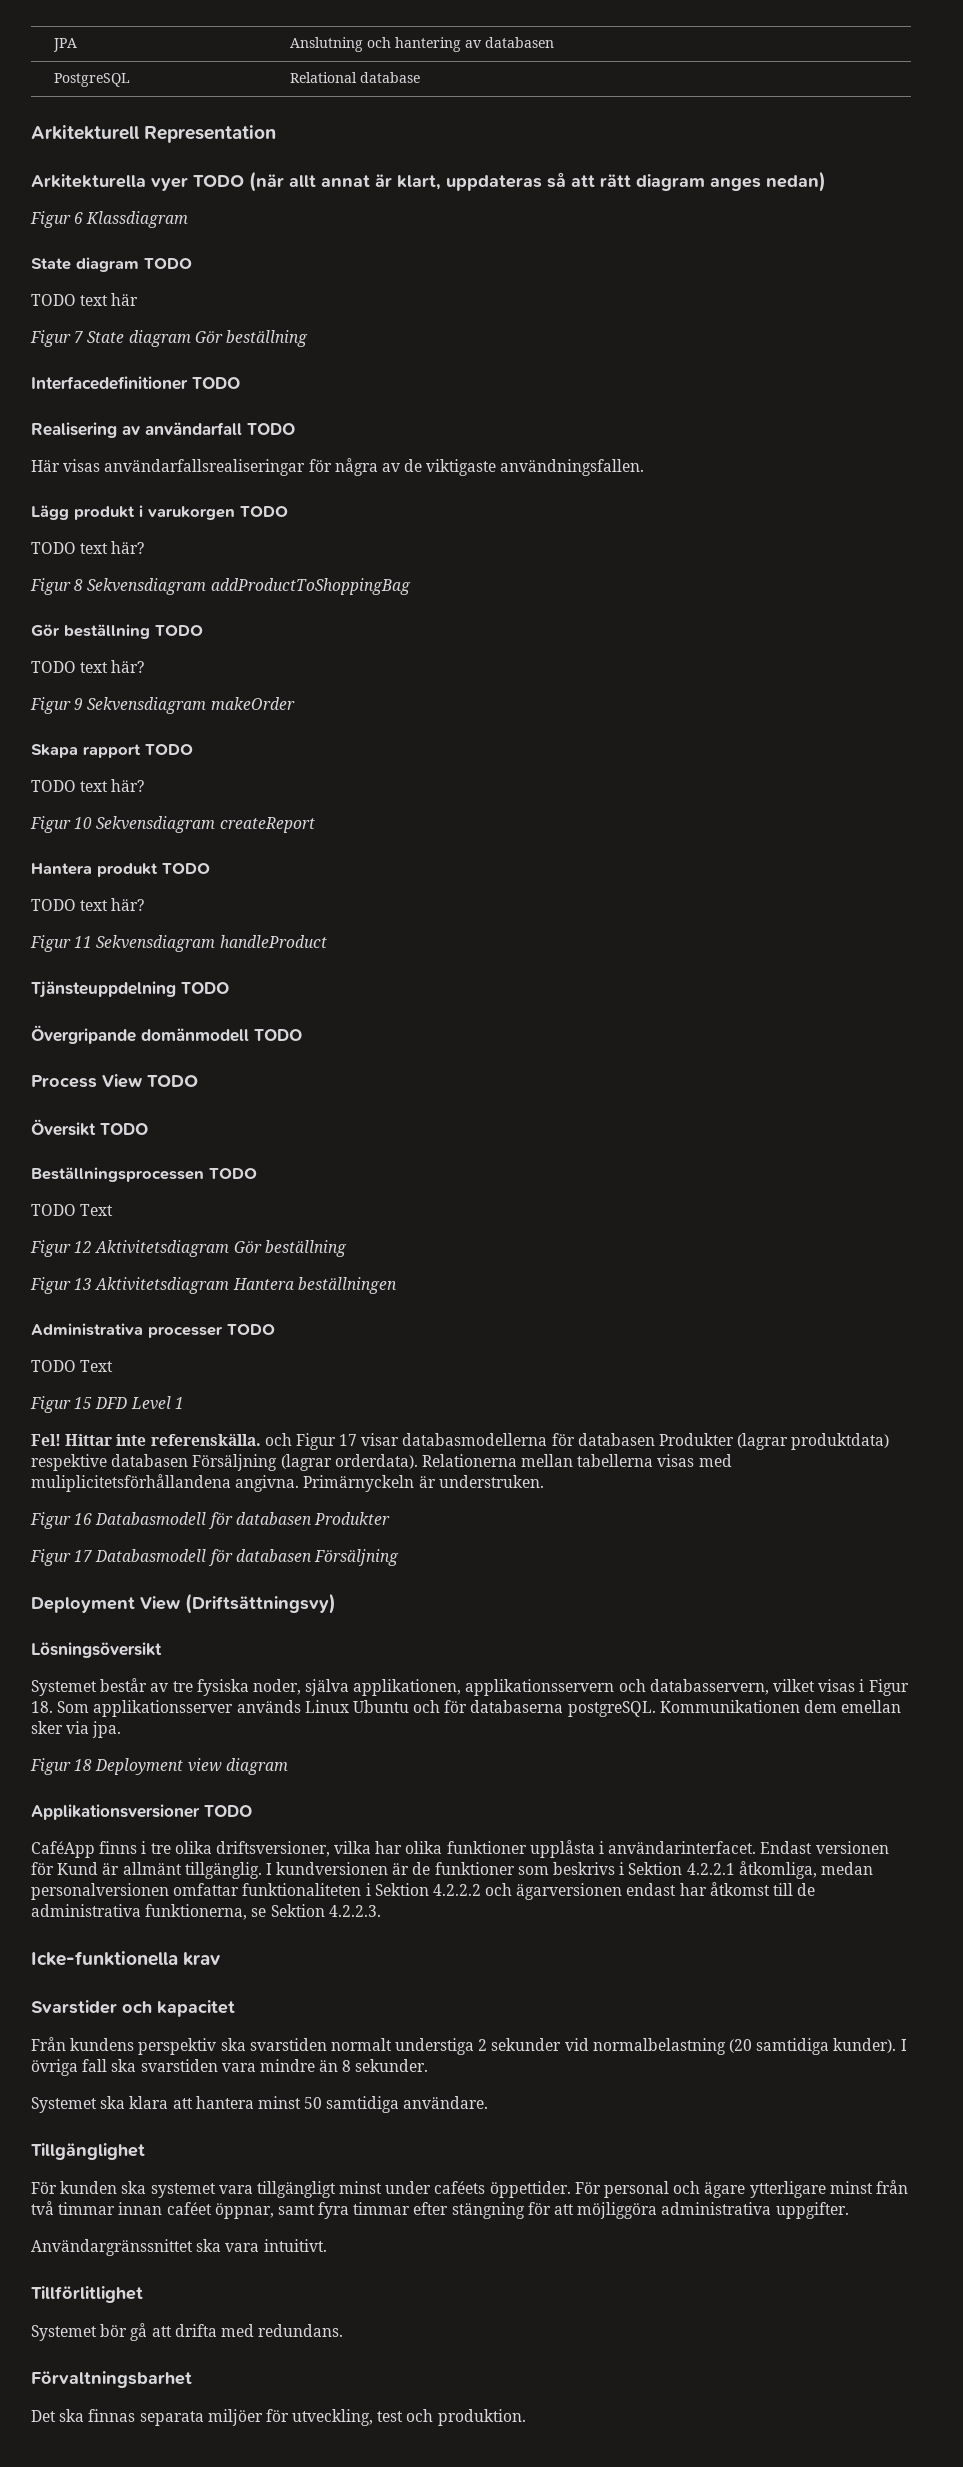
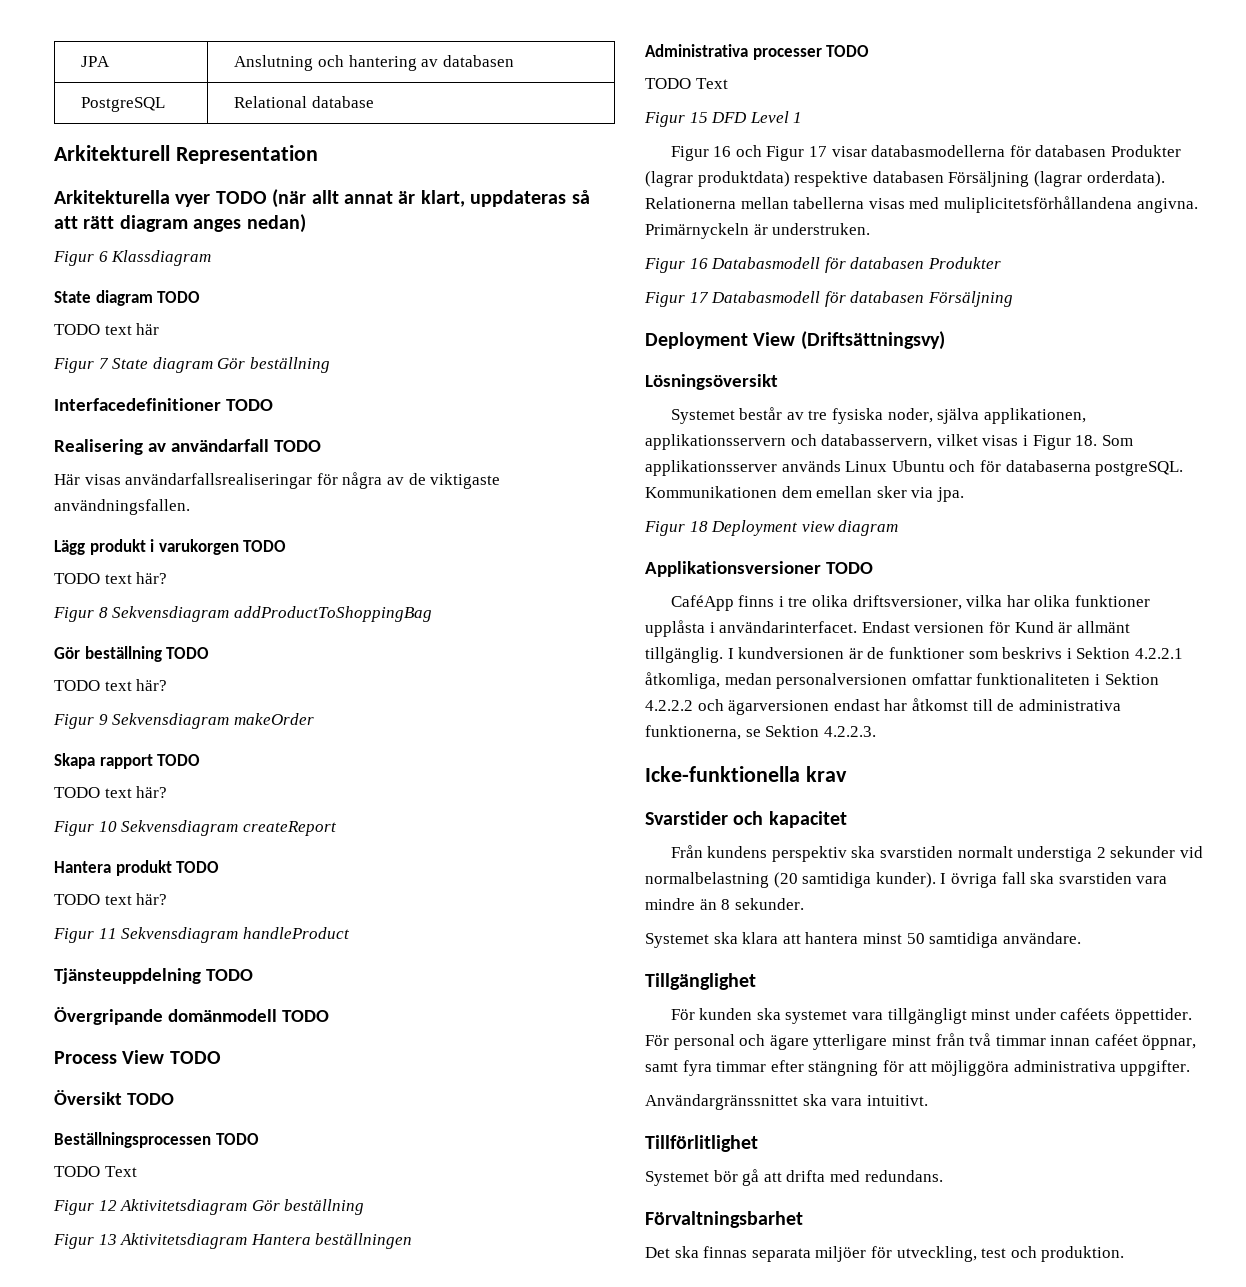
[31,1433,261,1446] Fel! Hittar inte referenskälla. -> [670,146,732,161] Figur 16

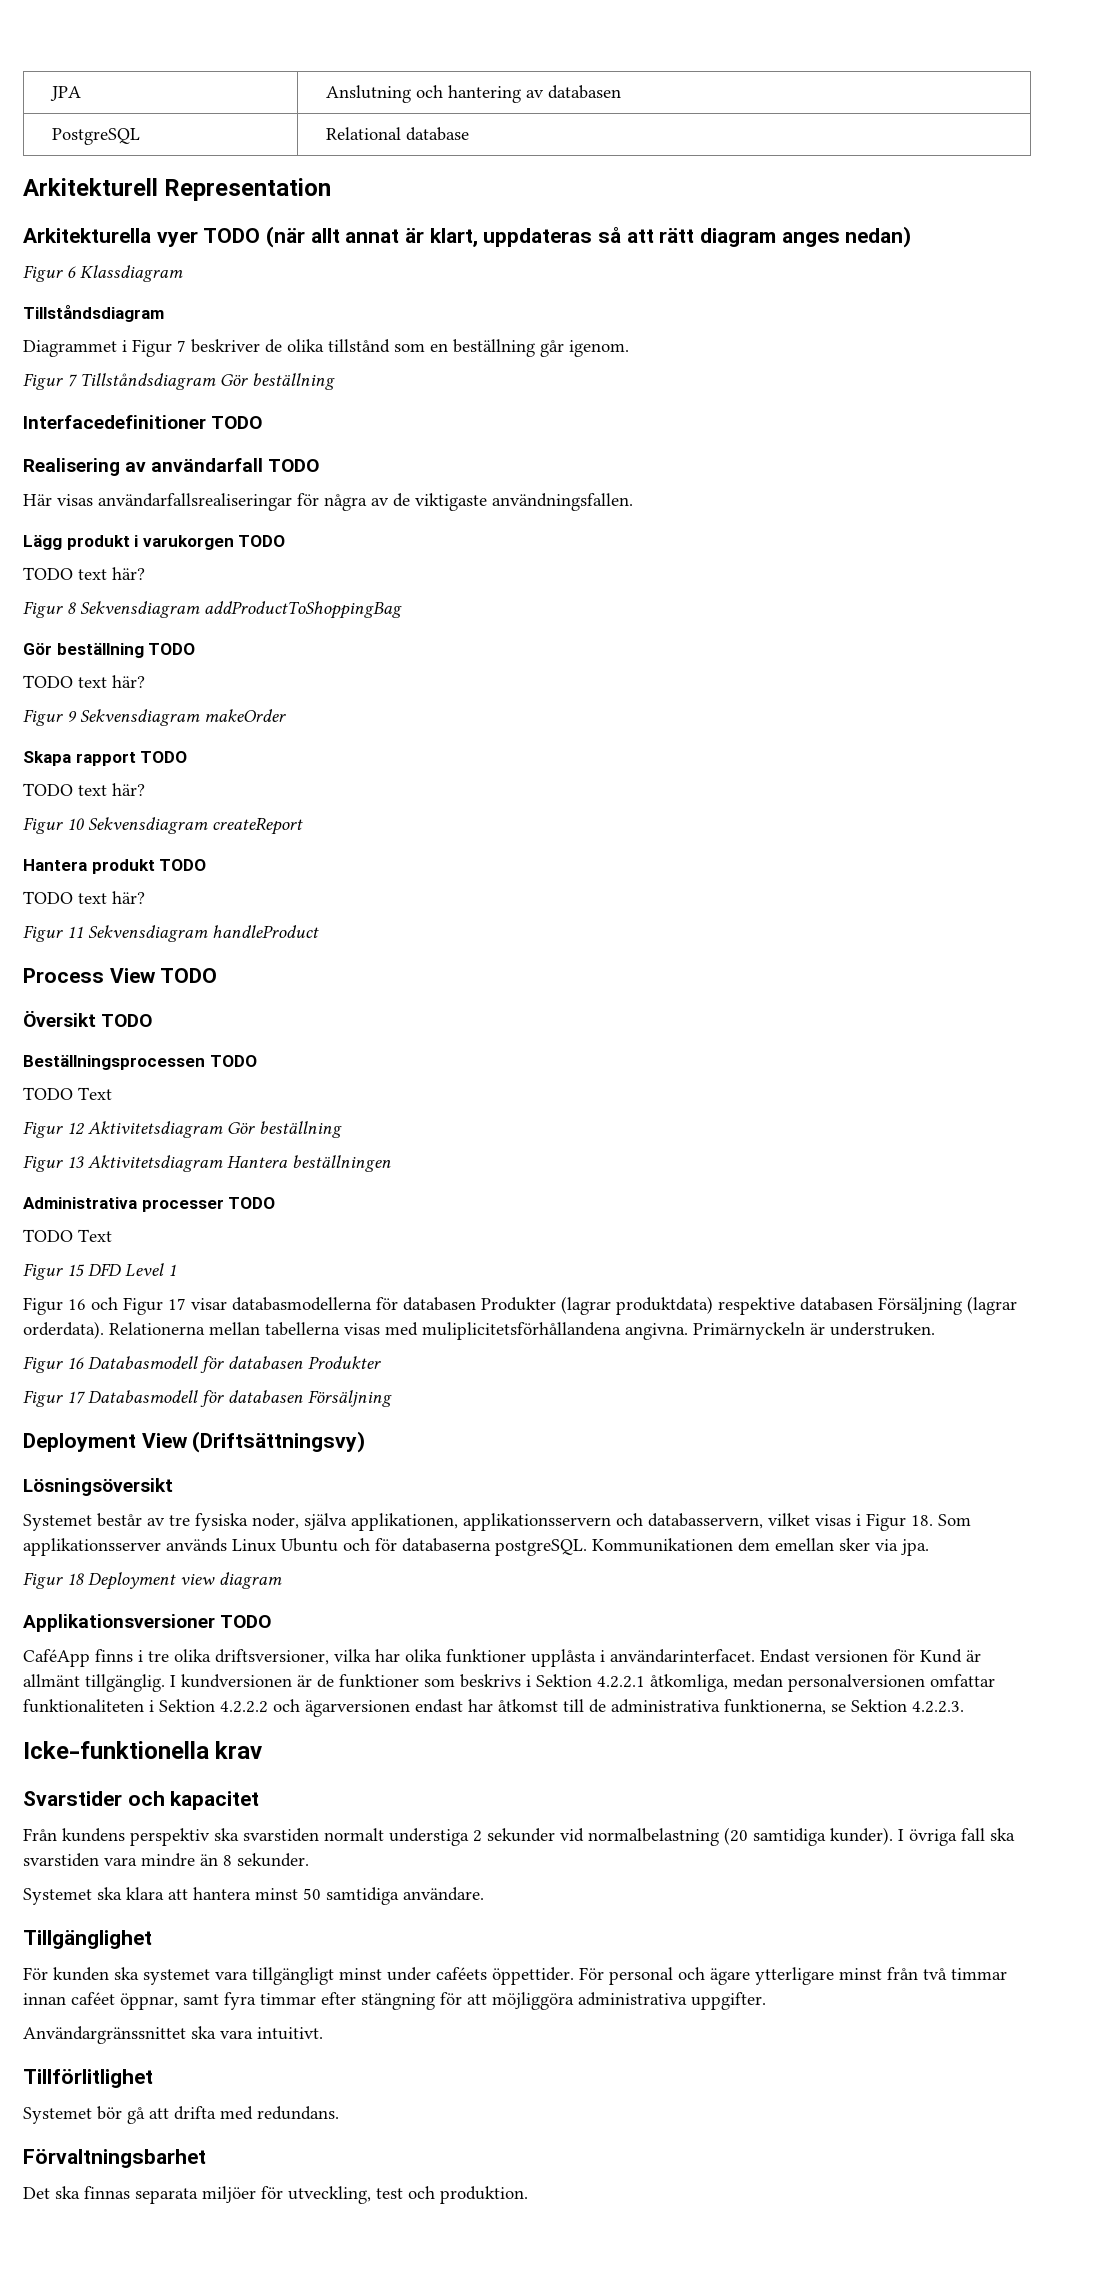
[54,290,201,306] [54,323,160,335] [53,357,213,373] State diagram TODO // TODO text här // Figur 7 State diagram -> [23,305,164,322] [23,339,629,357] [23,373,216,390] Tillståndsdiagram // Diagrammet i Figur 7 beskriver de olika tillstånd som en beställning går igenom. // Figur 7 Tillståndsdiagram
[54,968,253,984] [54,1007,329,1025] // Tjänsteuppdelning TODO // Övergripande domänmodell TODO -> (319, 931) none

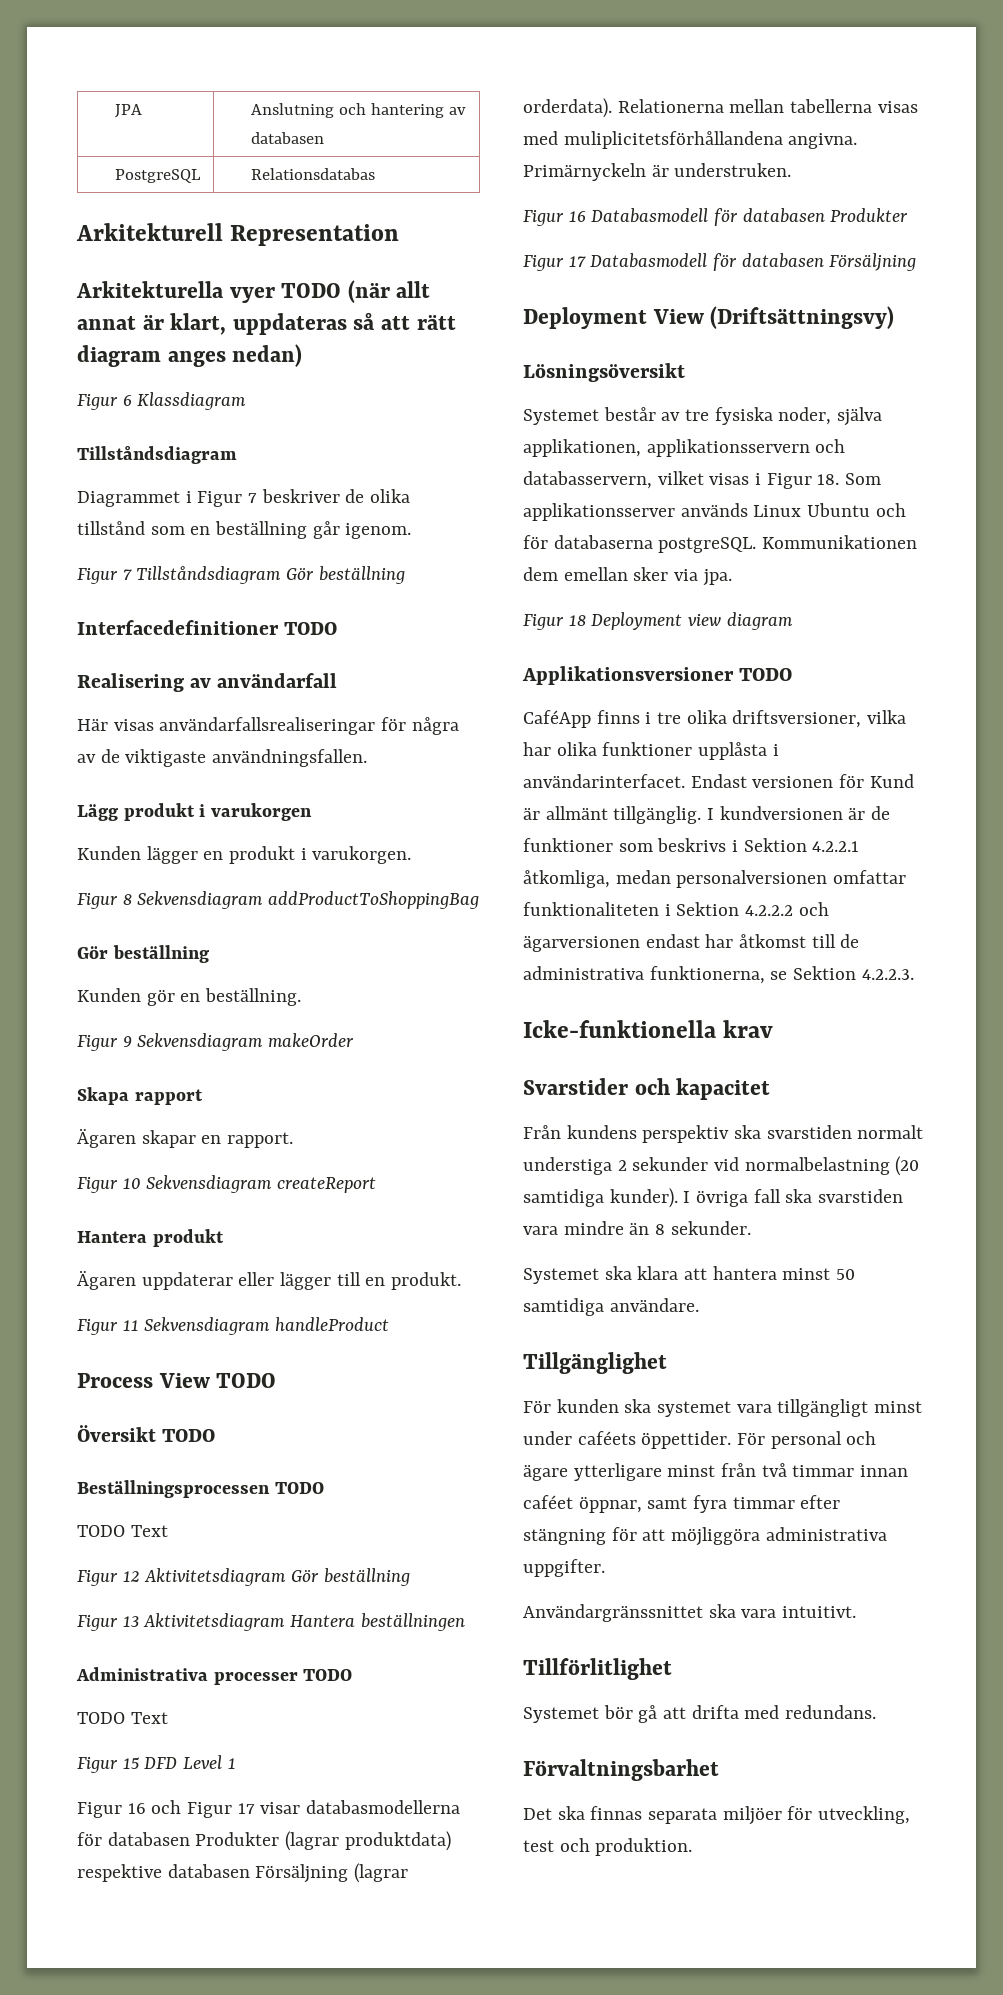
[326,127,470,141] Relational database -> [250,168,375,180] Relationsdatabas
[268,459,320,472] TODO -> (338, 680) none
[238,535,286,547] [23,567,145,580] TODO // TODO text här? -> [77,846,412,864] // Kunden lägger en produkt i varukorgen.
[148,643,196,655] [23,675,145,688] TODO // TODO text här? -> [77,988,302,1006] // Kunden gör en beställning.
[140,751,188,763] [23,783,145,796] TODO // TODO text här? -> [77,1128,294,1148] // Ägaren skapar en rapport.
[159,859,207,871] [23,891,145,904] TODO // TODO text här? -> [77,1270,462,1290] // Ägaren uppdaterar eller lägger till en produkt.

